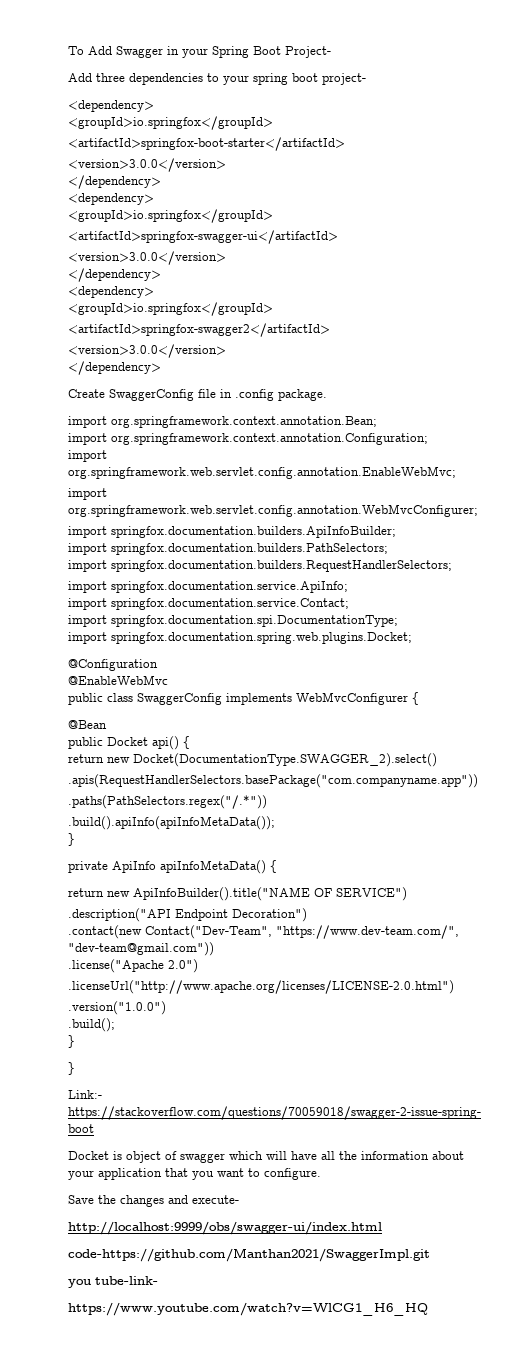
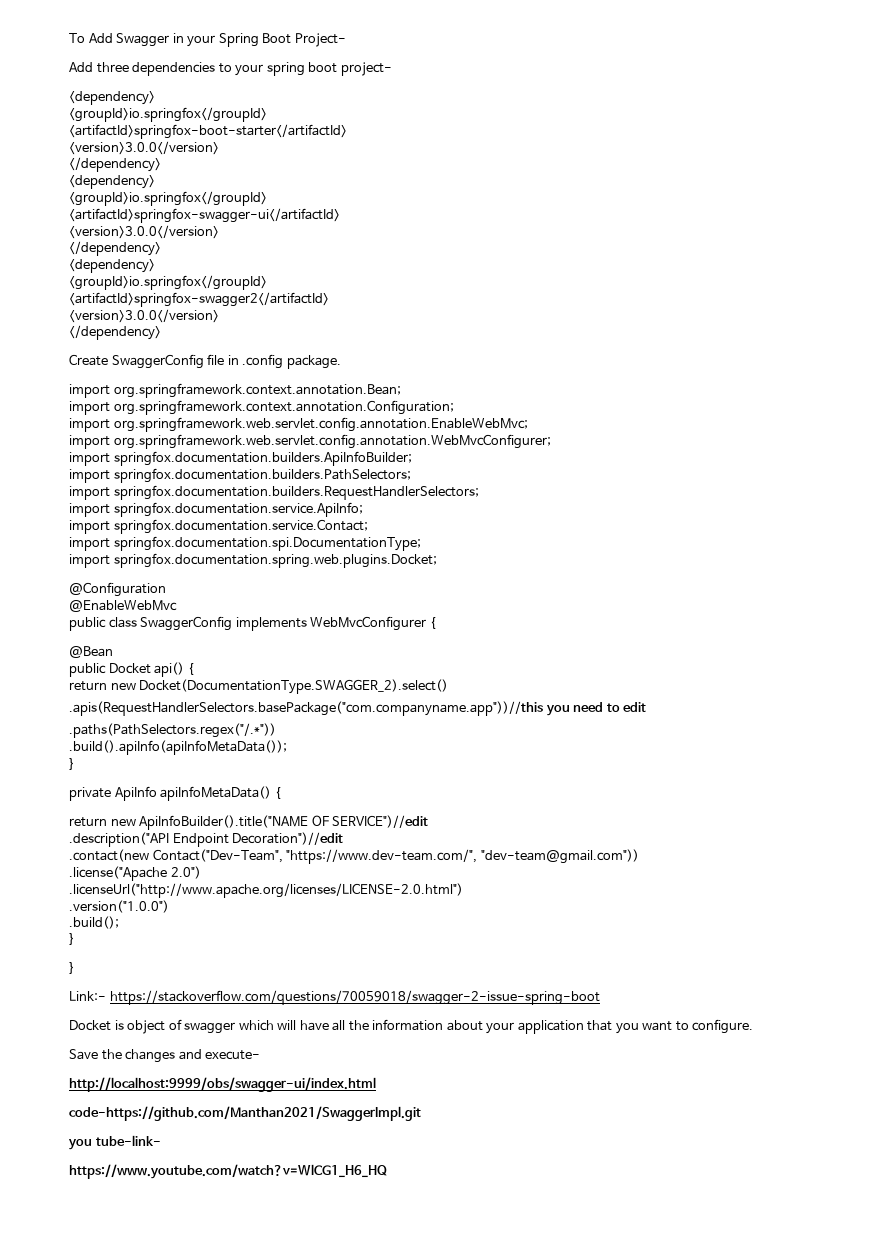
[68,774,478,788] .apis(RequestHandlerSelectors.basePackage("com.companyname.app")) -> [69,701,647,716] .apis(RequestHandlerSelectors.basePackage("com.companyname.app"))//this you need to edit
[336,887,407,901] SERVICE") -> [332,815,429,828] SERVICE")//edit
[232,908,307,922] Decoration") -> [232,832,344,845] Decoration")//edit

